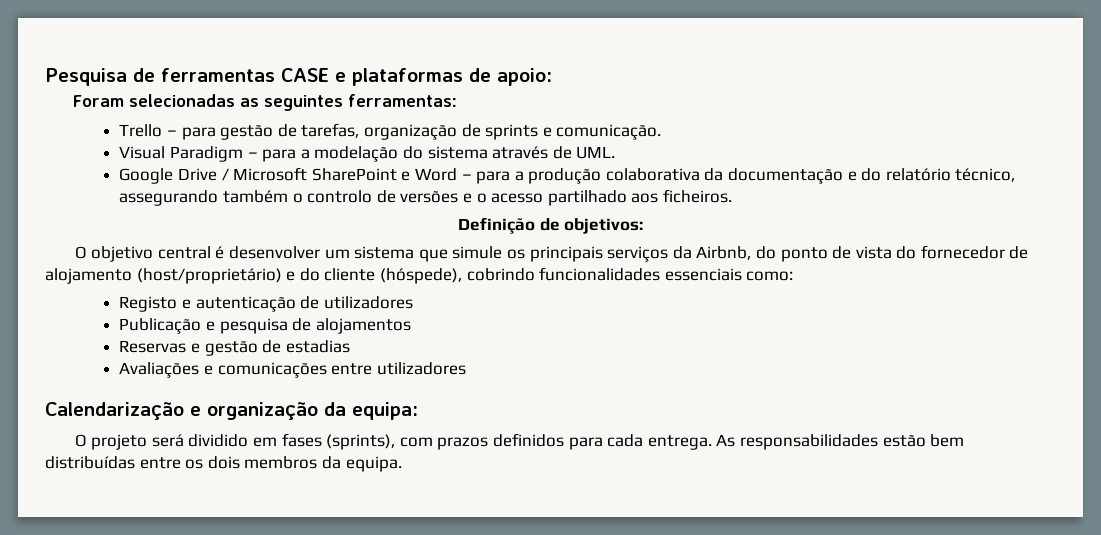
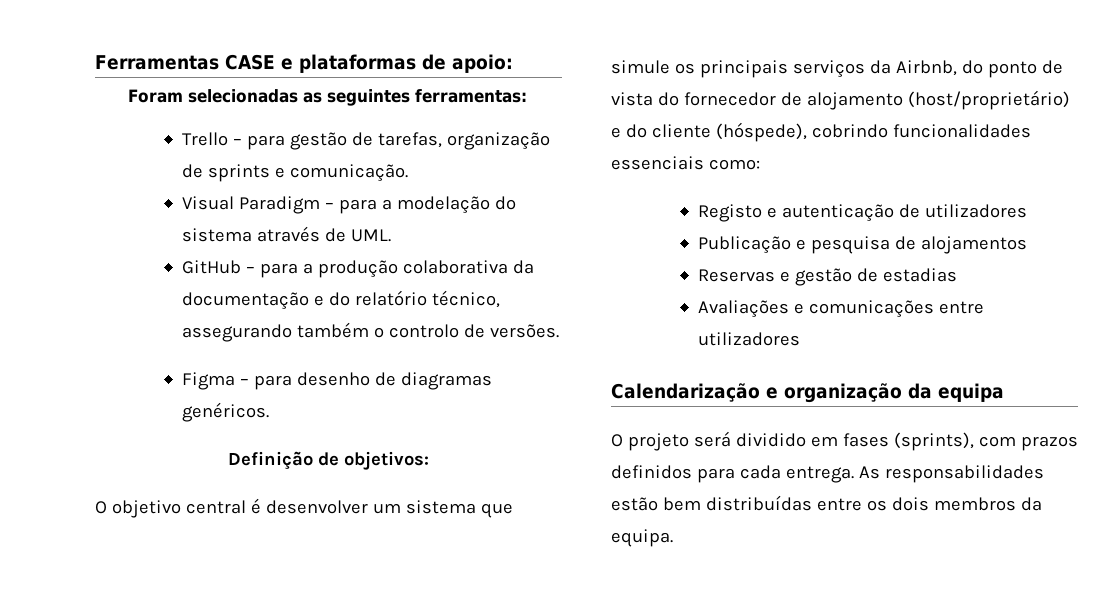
[45,68,275,86] Pesquisa de ferramentas -> [95,55,219,70] Ferramentas
[119,167,457,184] Google Drive / Microsoft SharePoint e Word -> [182,260,242,274] GitHub
[400,189,732,206] versões e o acesso partilhado aos ficheiros. -> [490,324,560,338] [182,372,493,390] [182,402,270,422] versões. // Figma – para desenho de diagramas genéricos.
[352,402,418,420] equipa: -> [938,383,1004,402] equipa

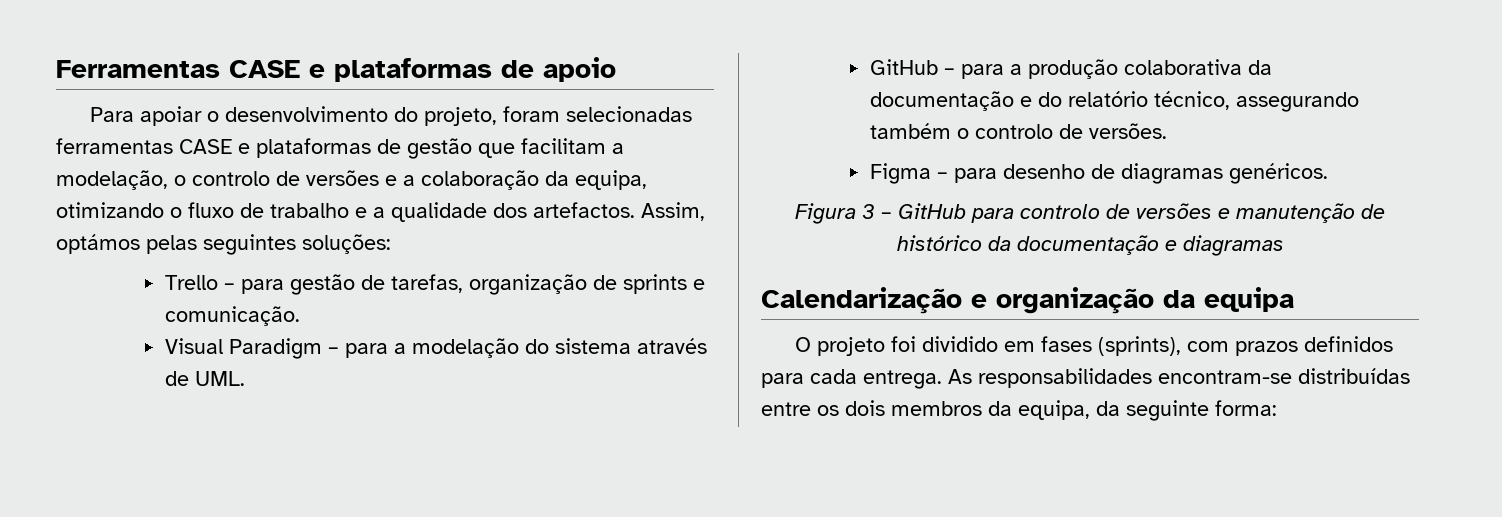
[451,54,513,73] [128,89,528,106] apoio: // Foram selecionadas as seguintes ferramentas: -> [543,57,616,82] [90,106,693,126] [56,138,624,159] [56,170,647,190] [56,202,705,222] [56,234,391,255] apoio // Para apoiar o desenvolvimento do projeto, foram selecionadas ferramentas CASE e plataformas de gestão que facilitam a modelação, o controlo de versões e a colaboração da equipa, otimizando o fluxo de trabalho e a qualidade dos artefactos. Assim, optámos pelas seguintes soluções:
[228,451,429,470] [95,498,513,518] [611,60,1063,78] [611,90,1070,110] [611,122,1031,142] [611,156,760,170] [698,204,1028,222] [698,236,1028,254] [698,268,958,286] [698,300,985,318] [698,332,801,346] Definição de objetivos: // O objetivo central é desenvolver um sistema que simule os principais serviços da Airbnb, do ponto de vista do fornecedor de alojamento (host/proprietário) e do cliente (hóspede), cobrindo funcionalidades essenciais como: // Registo e autenticação de utilizadores // Publicação e pesquisa de alojamentos // Reservas e gestão de estadias // Avaliações e comunicações entre utilizadores -> [795,203,1385,224] [896,235,1284,256] Figura 3 – GitHub para controlo de versões e manutenção de histórico da documentação e diagramas
[693,431,731,447] será -> [891,336,917,352] foi
[611,497,701,511] estão bem -> [1158,370,1292,384] encontram-se
[611,529,673,547] equipa. -> [1018,400,1277,421] equipa, da seguinte forma:

